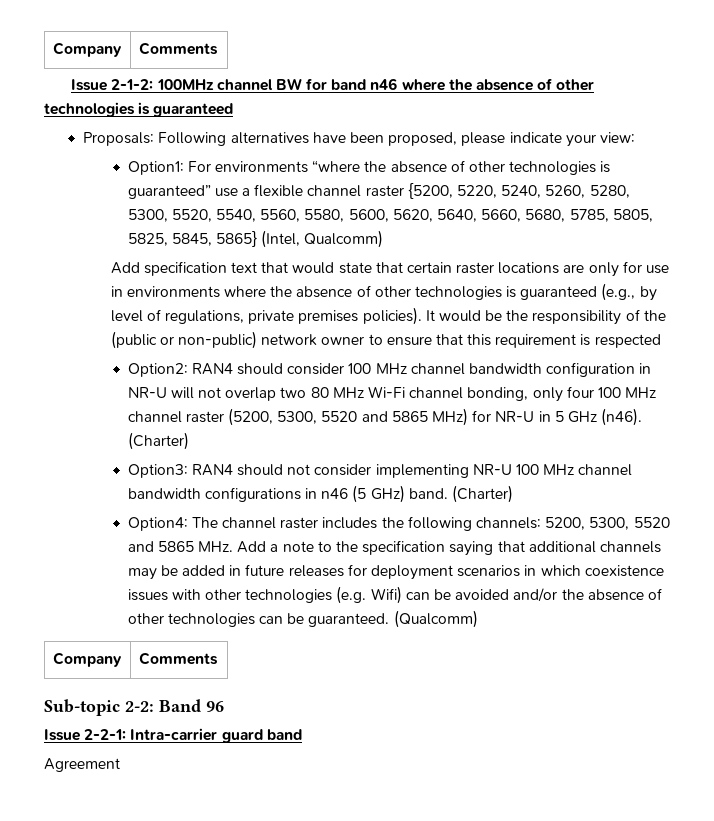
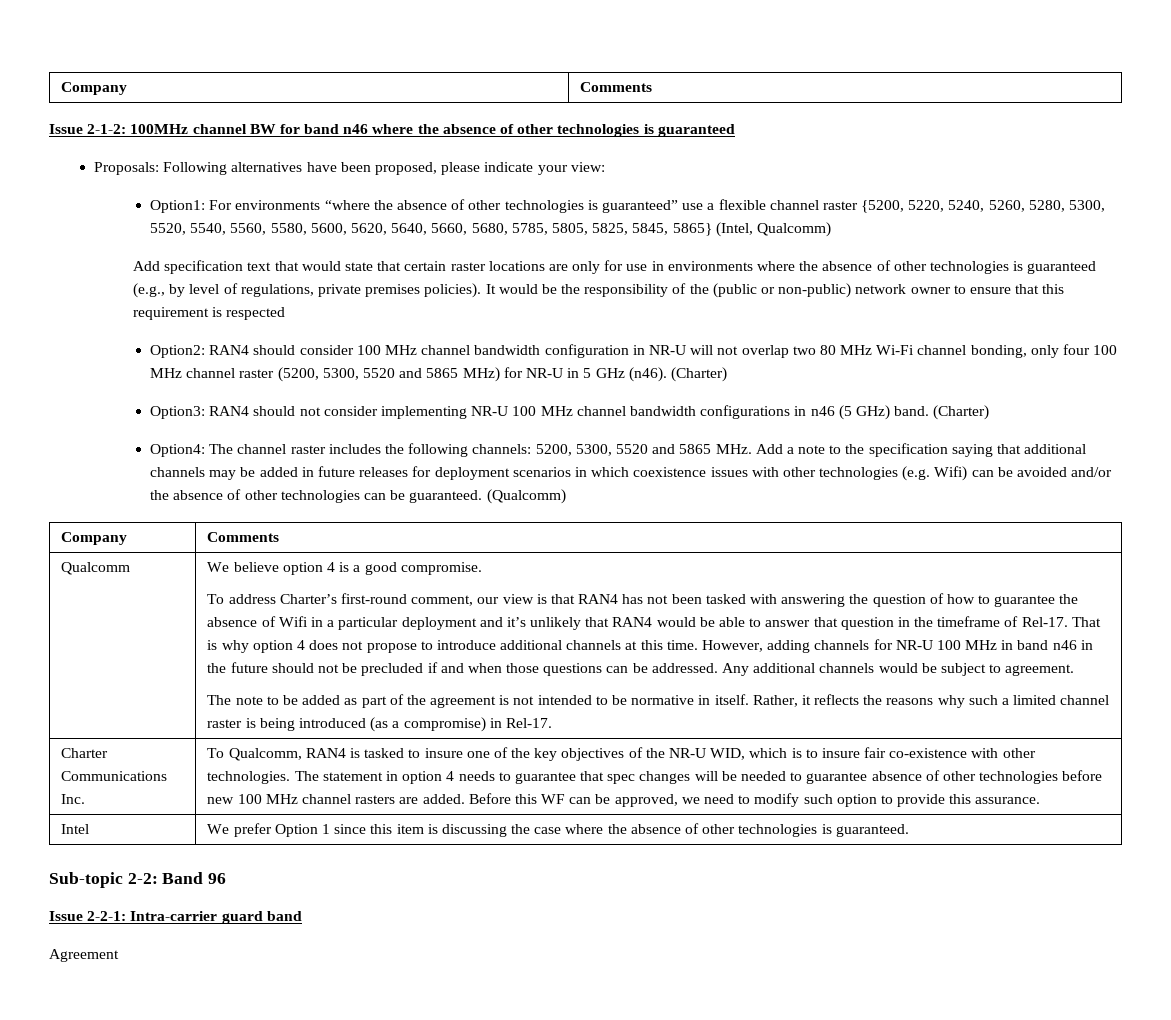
(218, 658) none -> [61,562,131,575] [207,562,482,575] [207,593,1079,607] [207,616,1101,630] [207,639,1093,653] [207,662,1075,676] [207,694,1110,708] [207,717,552,732] [61,748,109,758] [61,771,168,781] [61,794,86,804] [207,747,1036,761] [207,770,1103,784] [207,793,1041,807] [61,824,90,834] [207,823,909,837] // Qualcomm | We believe option 4 is a good compromise. // To address Charter’s first-round comment, our view is that RAN4 has not been tasked with answering the question of how to guarantee the absence of Wifi in a particular deployment and it’s unlikely that RAN4 would be able to answer that question in the timeframe of Rel-17. That is why option 4 does not propose to introduce additional channels at this time. However, adding channels for NR-U 100 MHz in band n46 in the future should not be precluded if and when those questions can be addressed. Any additional channels would be subject to agreement. // The note to be added as part of the agreement is not intended to be normative in itself. Rather, it reflects the reasons why such a limited channel raster is being introduced (as a compromise) in Rel-17. // Charter Communications Inc. | To Qualcomm, RAN4 is tasked to insure one of the key objectives of the NR-U WID, which is to insure fair co-existence with other technologies. The statement in option 4 needs to guarantee that spec changes will be needed to guarantee absence of other technologies before new 100 MHz channel rasters are added. Before this WF can be approved, we need to modify such option to provide this assurance. // Intel | We prefer Option 1 since this item is discussing the case where the absence of other technologies is guaranteed.

